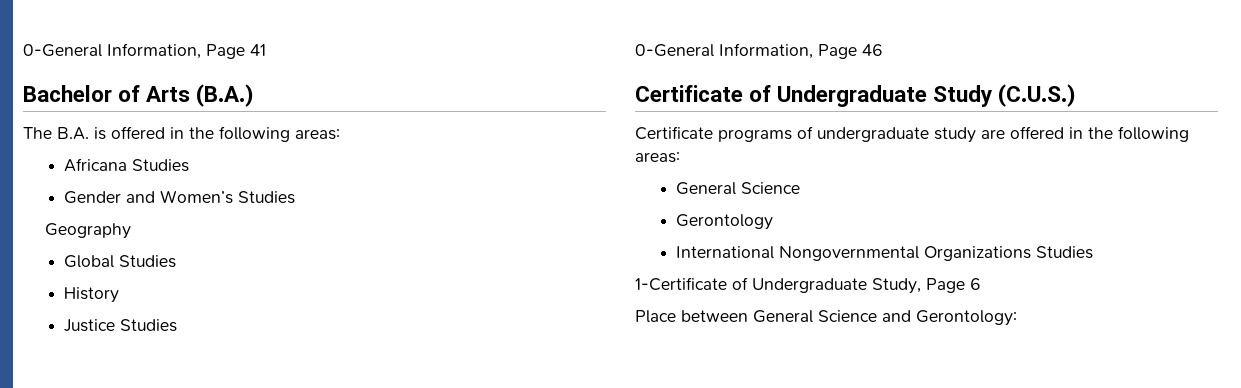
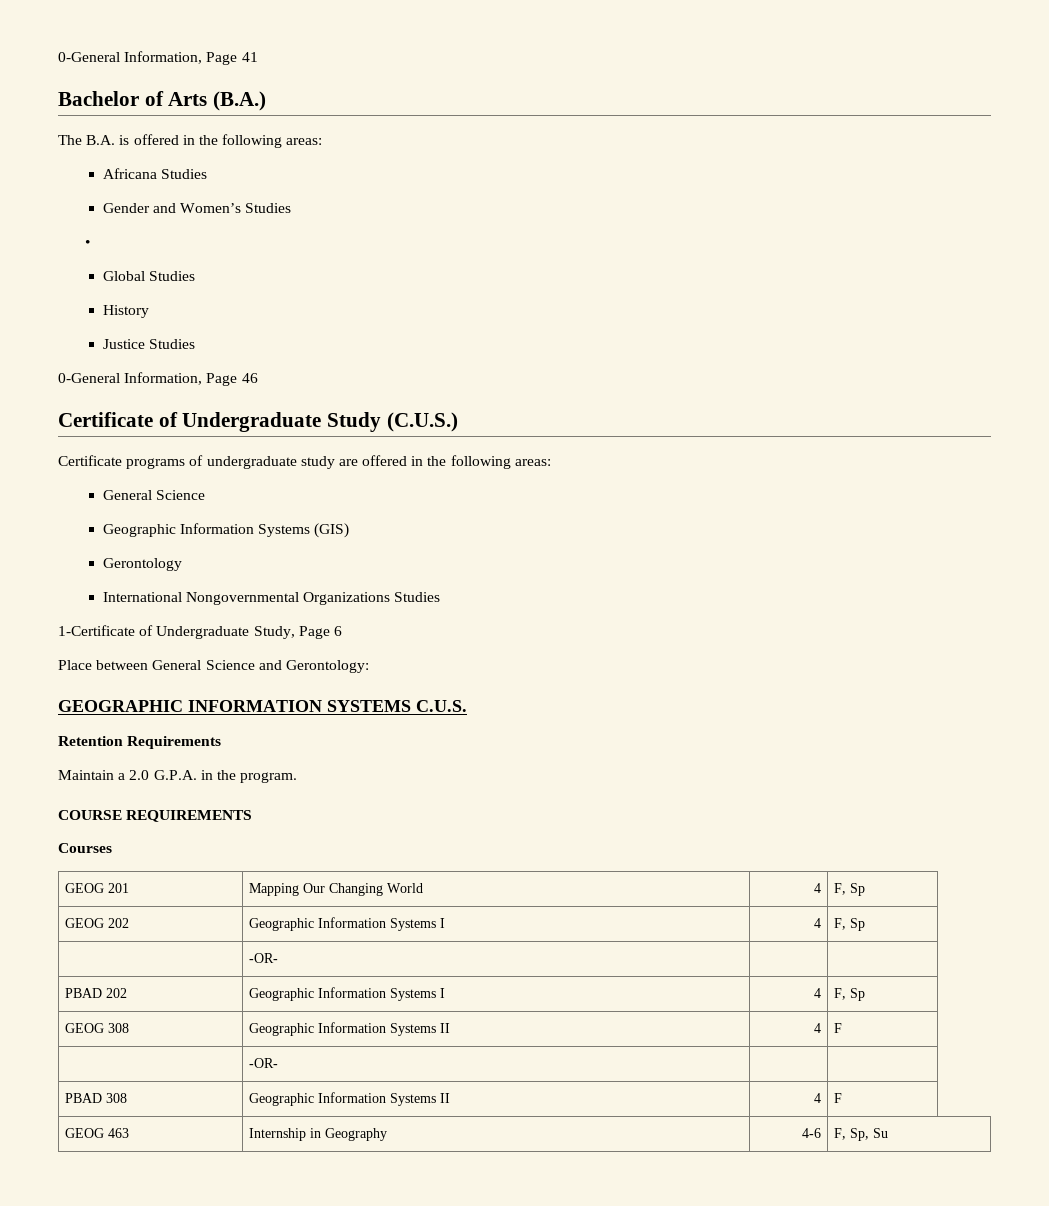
[45,223,132,239] Geography -> [85,240,91,247] •
(801, 188) none -> [102,523,350,538] // Geographic Information Systems (GIS)
(1017, 318) none -> [58,700,467,712] [58,736,222,749] [58,770,298,783] [58,810,253,822] [58,843,112,853] [64,883,129,893] [248,883,423,896] [814,883,822,893] [833,883,865,896] [64,918,129,928] [248,917,445,931] [814,918,822,928] [833,918,865,931] [248,953,278,963] [64,988,127,998] [248,987,445,1001] [814,988,822,998] [833,988,865,1001] [64,1023,129,1033] [248,1022,450,1036] [814,1023,822,1033] [833,1023,842,1033] [248,1058,278,1068] [64,1093,127,1103] [248,1092,450,1106] [814,1093,822,1103] [833,1093,842,1103] [64,1128,129,1138] [248,1128,387,1141] [802,1128,822,1138] [833,1128,888,1141] // GEOGRAPHIC INFORMATION SYSTEMS C.U.S. // Retention Requirements // Maintain a 2.0 G.P.A. in the program. // COURSE REQUIREMENTS // Courses // GEOG 201 | Mapping Our Changing World | 4 | F, Sp // GEOG 202 | Geographic Information Systems I | 4 | F, Sp // | -OR- | | // PBAD 202 | Geographic Information Systems I | 4 | F, Sp // GEOG 308 | Geographic Information Systems II | 4 | F // | -OR- | | // PBAD 308 | Geographic Information Systems II | 4 | F // GEOG 463 | Internship in Geography | 4-6 | F, Sp, Su

